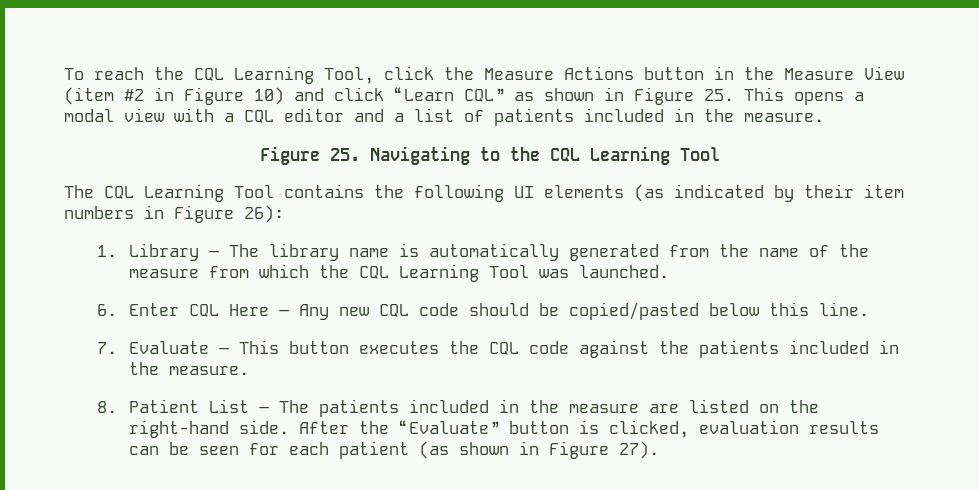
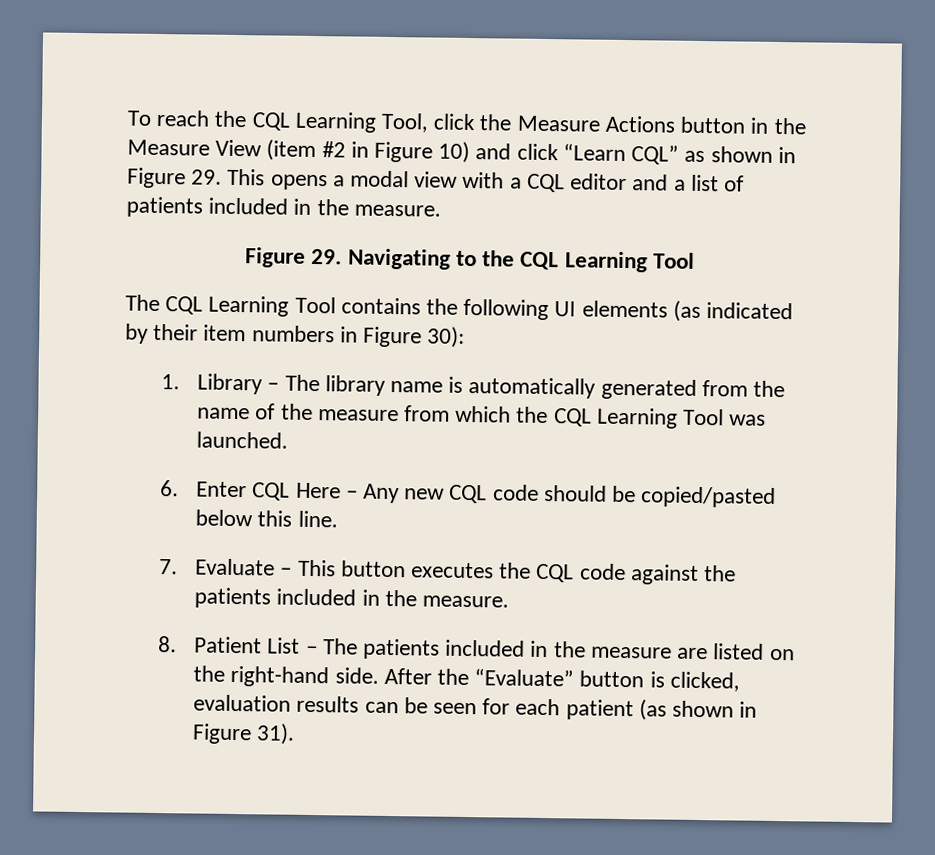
[704,89,734,101] 25. -> [191,169,223,185] 29.
[329,148,360,161] 25. -> [311,248,343,265] 29.
[244,205,284,223] 26): -> [427,326,466,348] 30):
[619,441,660,459] 27). -> [256,723,296,745] 31).

